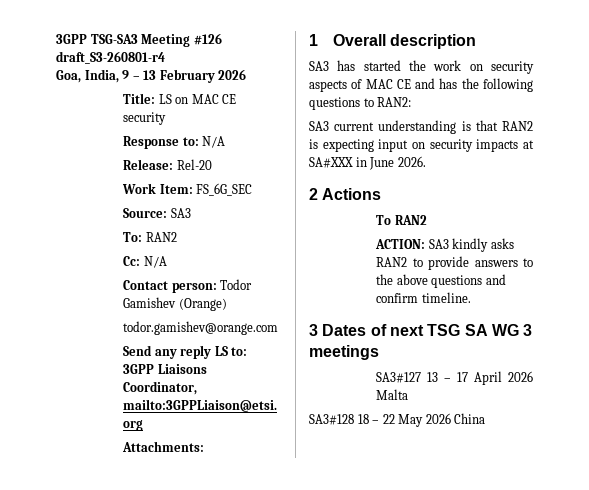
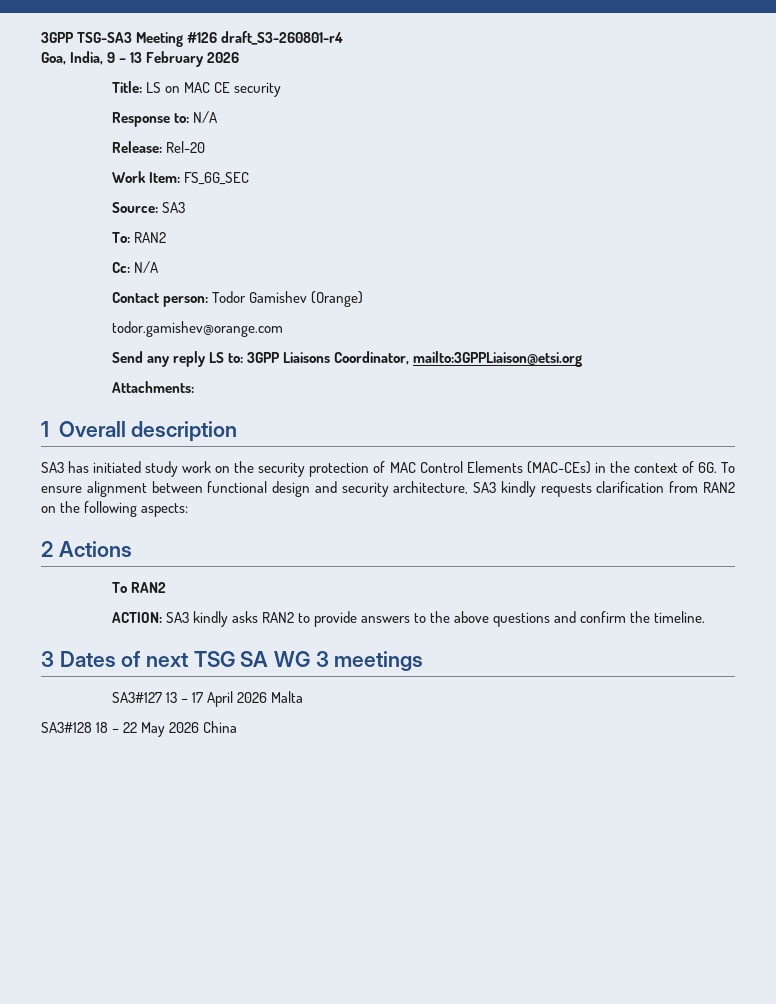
[363,60,534,74] [309,78,533,92] [309,97,412,110] [309,120,533,134] [309,139,534,152] [309,156,426,170] started the work on security aspects of MAC CE and has the following questions to RAN2: // SA3 current understanding is that RAN2 is expecting input on security impacts at SA#XXX in June 2026. -> [93,461,736,477] [41,481,735,497] [41,501,189,517] initiated study work on the security protection of MAC Control Elements (MAC-CEs) in the context of 6G. To ensure alignment between functional design and security architecture, SA3 kindly requests clarification from RAN2 on the following aspects:
(419, 298) none -> [630,611,651,623] the

